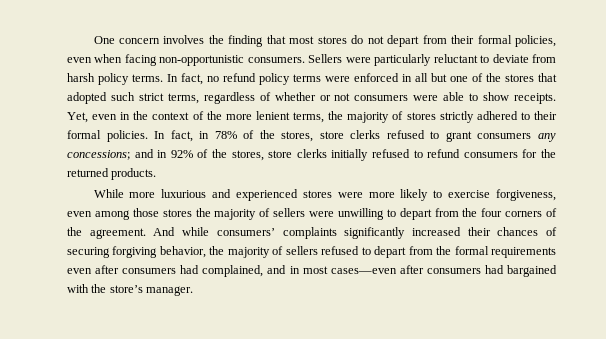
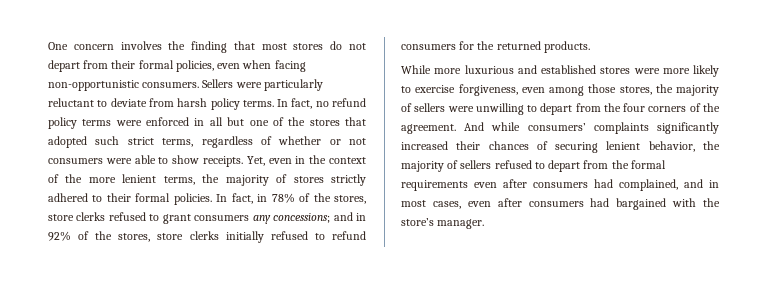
[235,189,298,201] experienced -> [541,65,596,74] established
[162,209,192,217] stores -> [619,86,652,95] stores,
[112,246,158,258] forgiving -> [606,141,641,150] lenient
[330,268,397,274] cases—even -> [432,201,491,209] cases, even

